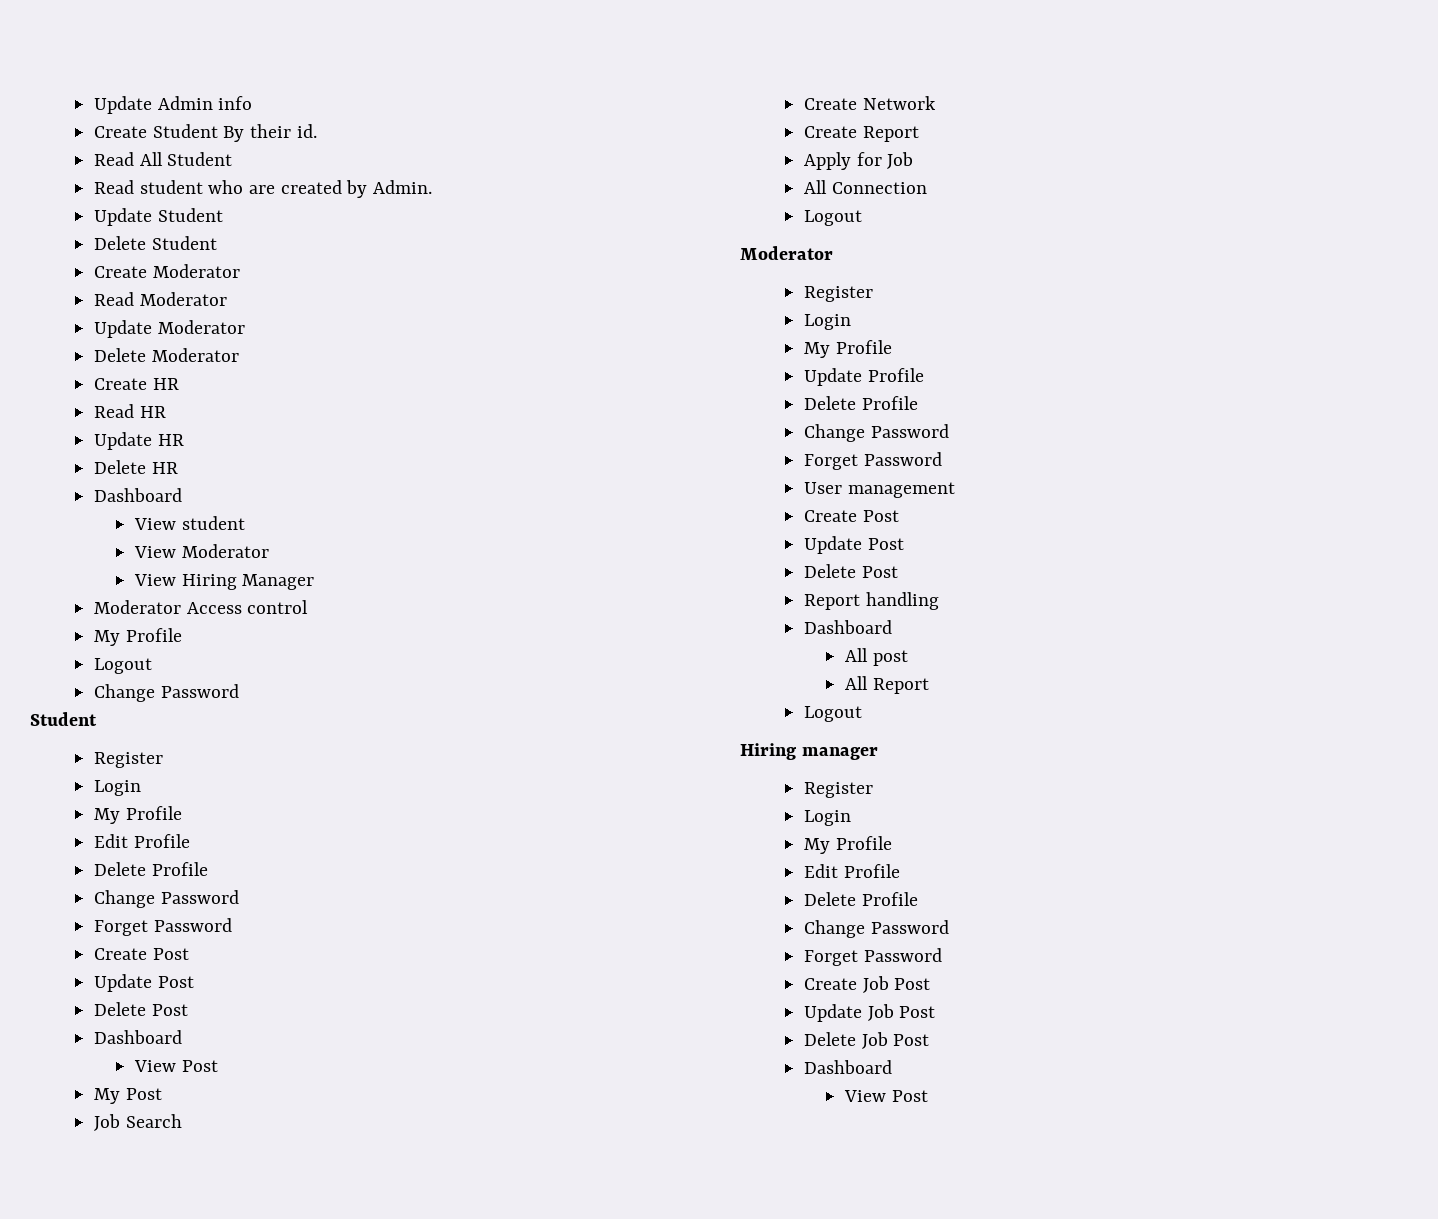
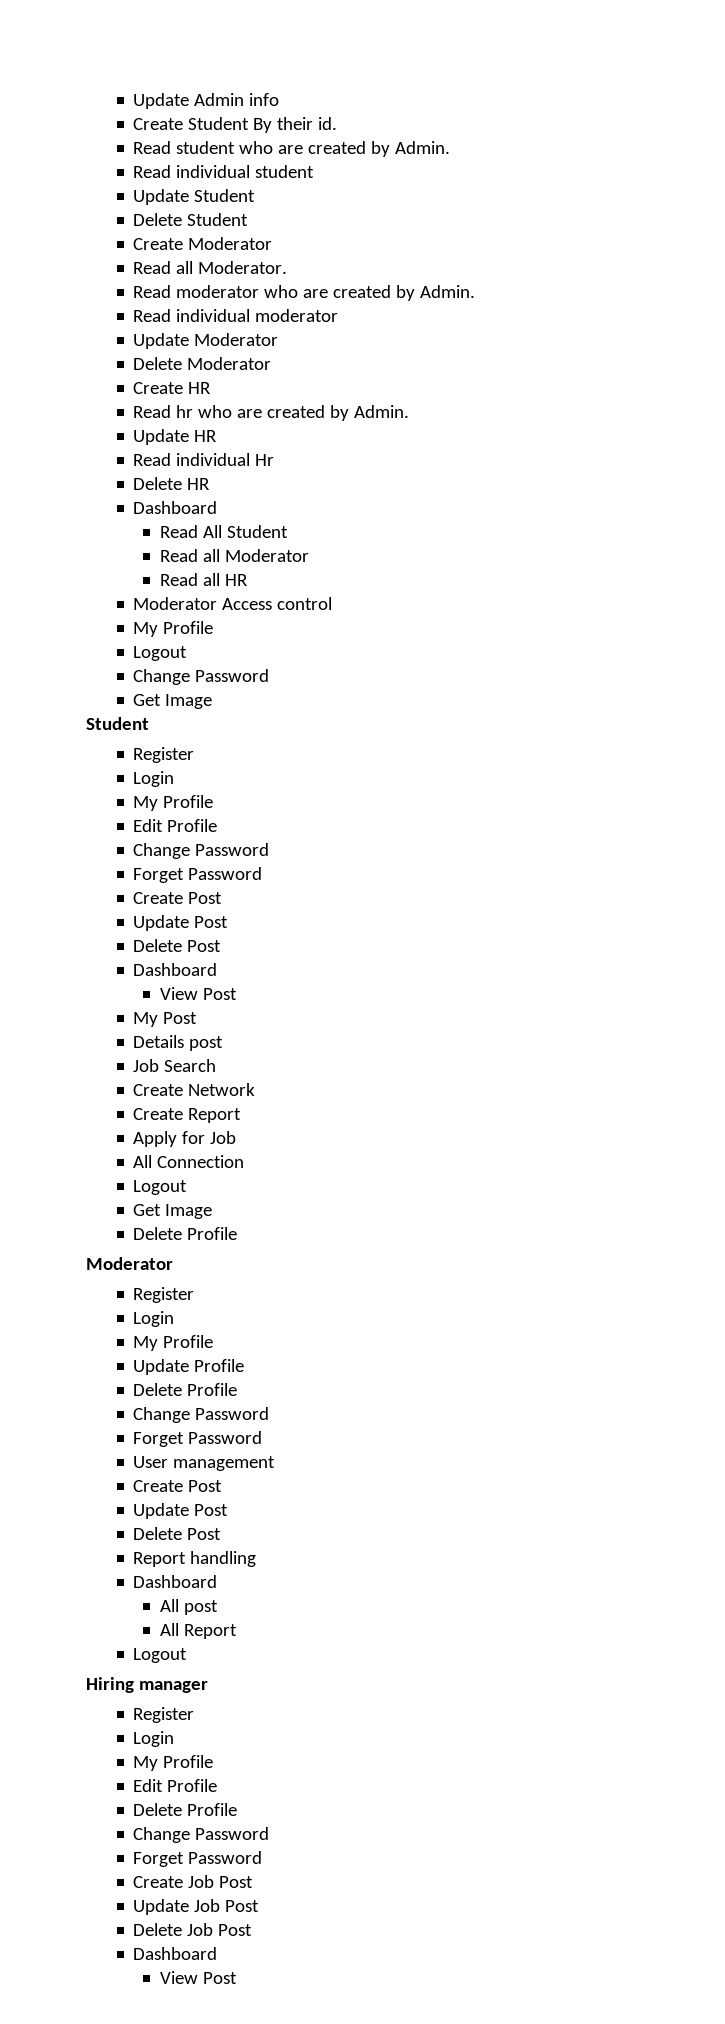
[94,152,233,166] // Read All Student -> (338, 123) none
(433, 187) none -> [133,165,315,178] // Read individual student
[139,292,227,306] Moderator -> [176,261,288,274] [133,285,476,301] [133,309,339,322] all Moderator. // Read moderator who are created by Admin. // Read individual moderator
[139,406,166,418] HR -> [176,405,410,421] hr who are created by Admin.
(184, 440) none -> [133,453,275,466] // Read individual Hr
[134,516,245,530] [134,544,269,558] [134,574,315,590] View student // View Moderator // View Hiring Manager -> [160,525,289,538] [160,549,310,562] [160,573,249,586] Read All Student // Read all Moderator // Read all HR
(239, 691) none -> [133,694,213,709] // Get Image
[94,862,208,876] // Delete Profile -> (218, 825) none
(162, 1094) none -> [133,1035,224,1051] // Details post
(863, 218) none -> [133,1204,213,1219] [133,1227,238,1240] // Get Image // Delete Profile

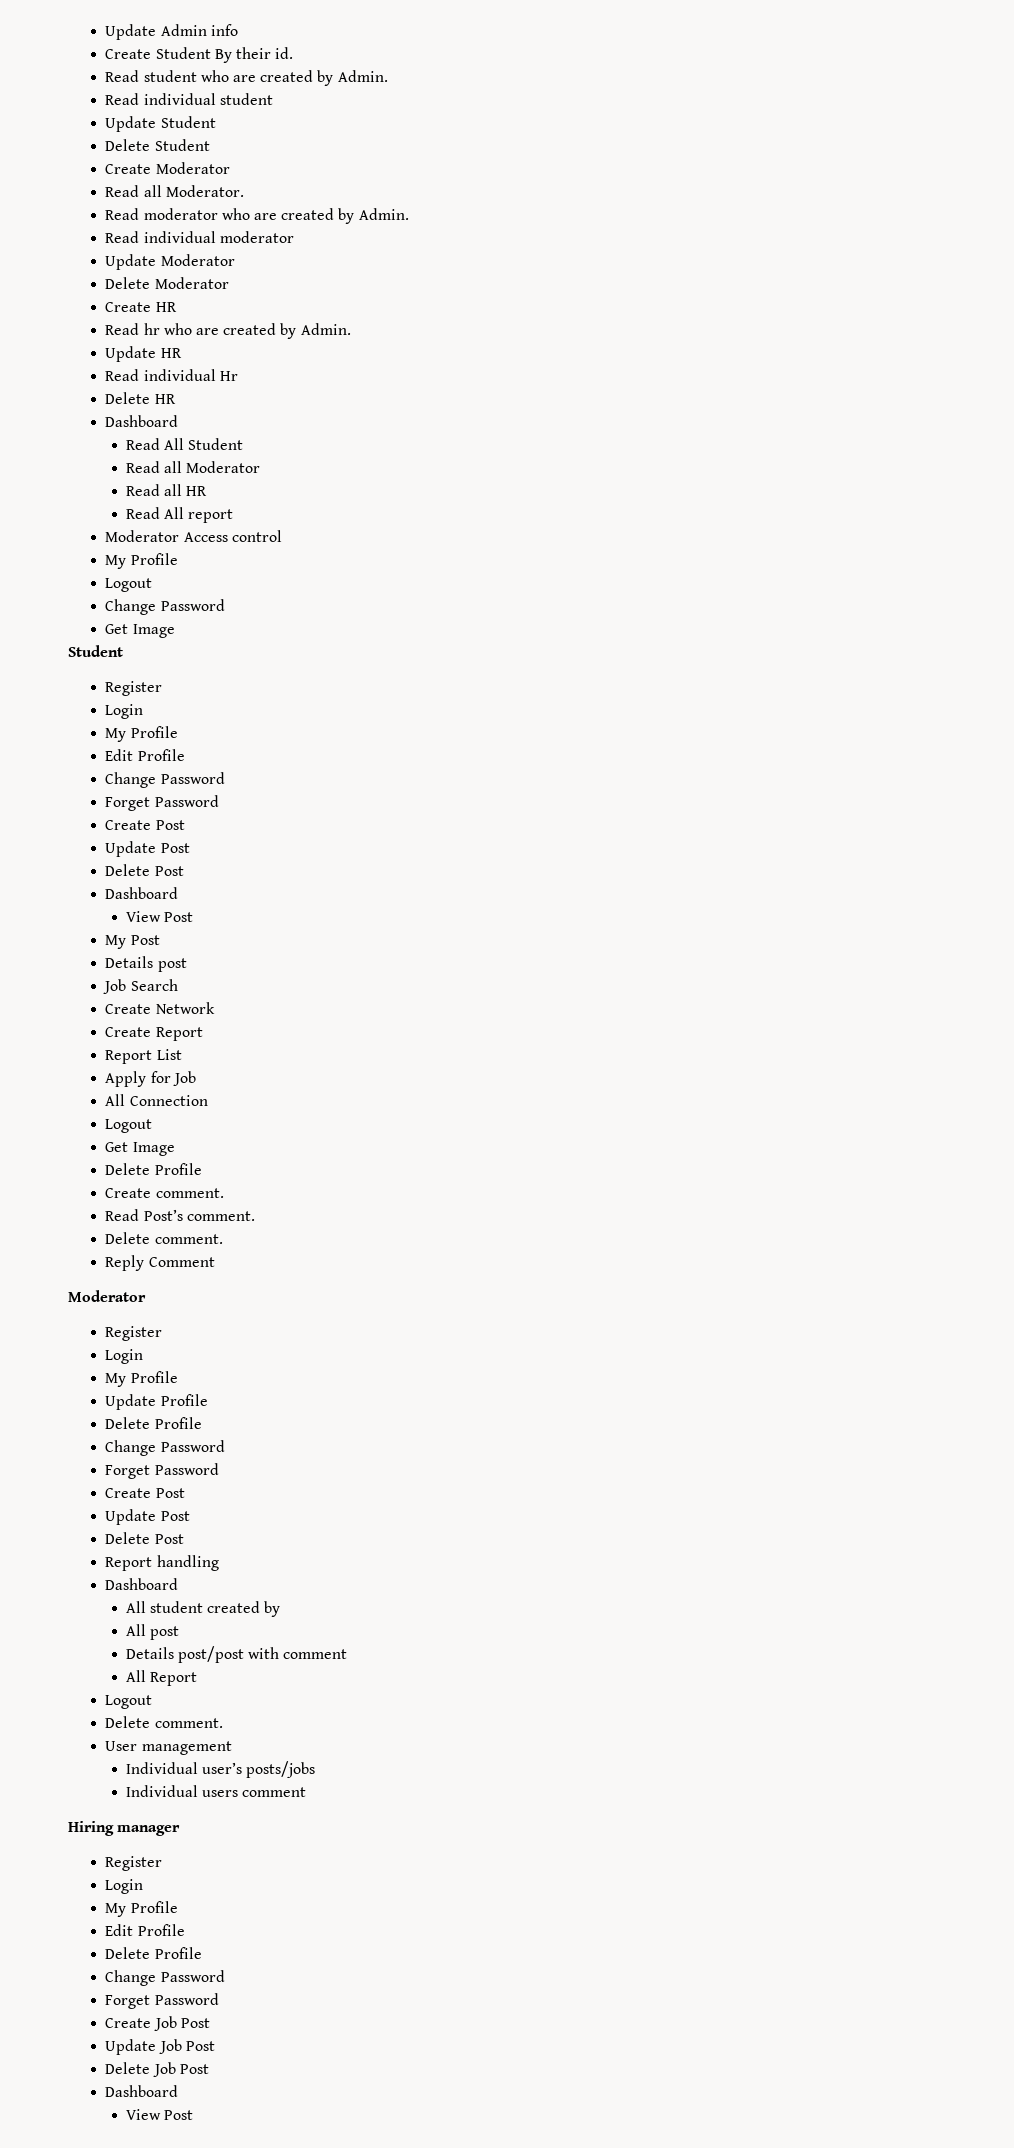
(249, 580) none -> [125,507,234,523] // Read All report
(242, 1115) none -> [105,1049,182,1064] // Report List
(238, 1233) none -> [105,1188,224,1198] [105,1209,255,1221] [105,1232,223,1244] [105,1255,215,1271] // Create comment. // Read Post’s comment. // Delete comment. // Reply Comment
[133,1456,276,1471] // User management -> (219, 1469) none
[184,1600,219,1615] [160,1623,238,1639] [133,1648,188,1663] post // All Report // Logout -> [149,1601,281,1617] [125,1624,179,1640] [125,1646,348,1663] [125,1670,197,1686] [105,1695,153,1709] [105,1716,223,1728] [105,1741,232,1755] [125,1761,316,1778] [125,1785,307,1797] student created by // All post // Details post/post with comment // All Report // Logout // Delete comment. // User management // Individual user’s posts/jobs // Individual users comment

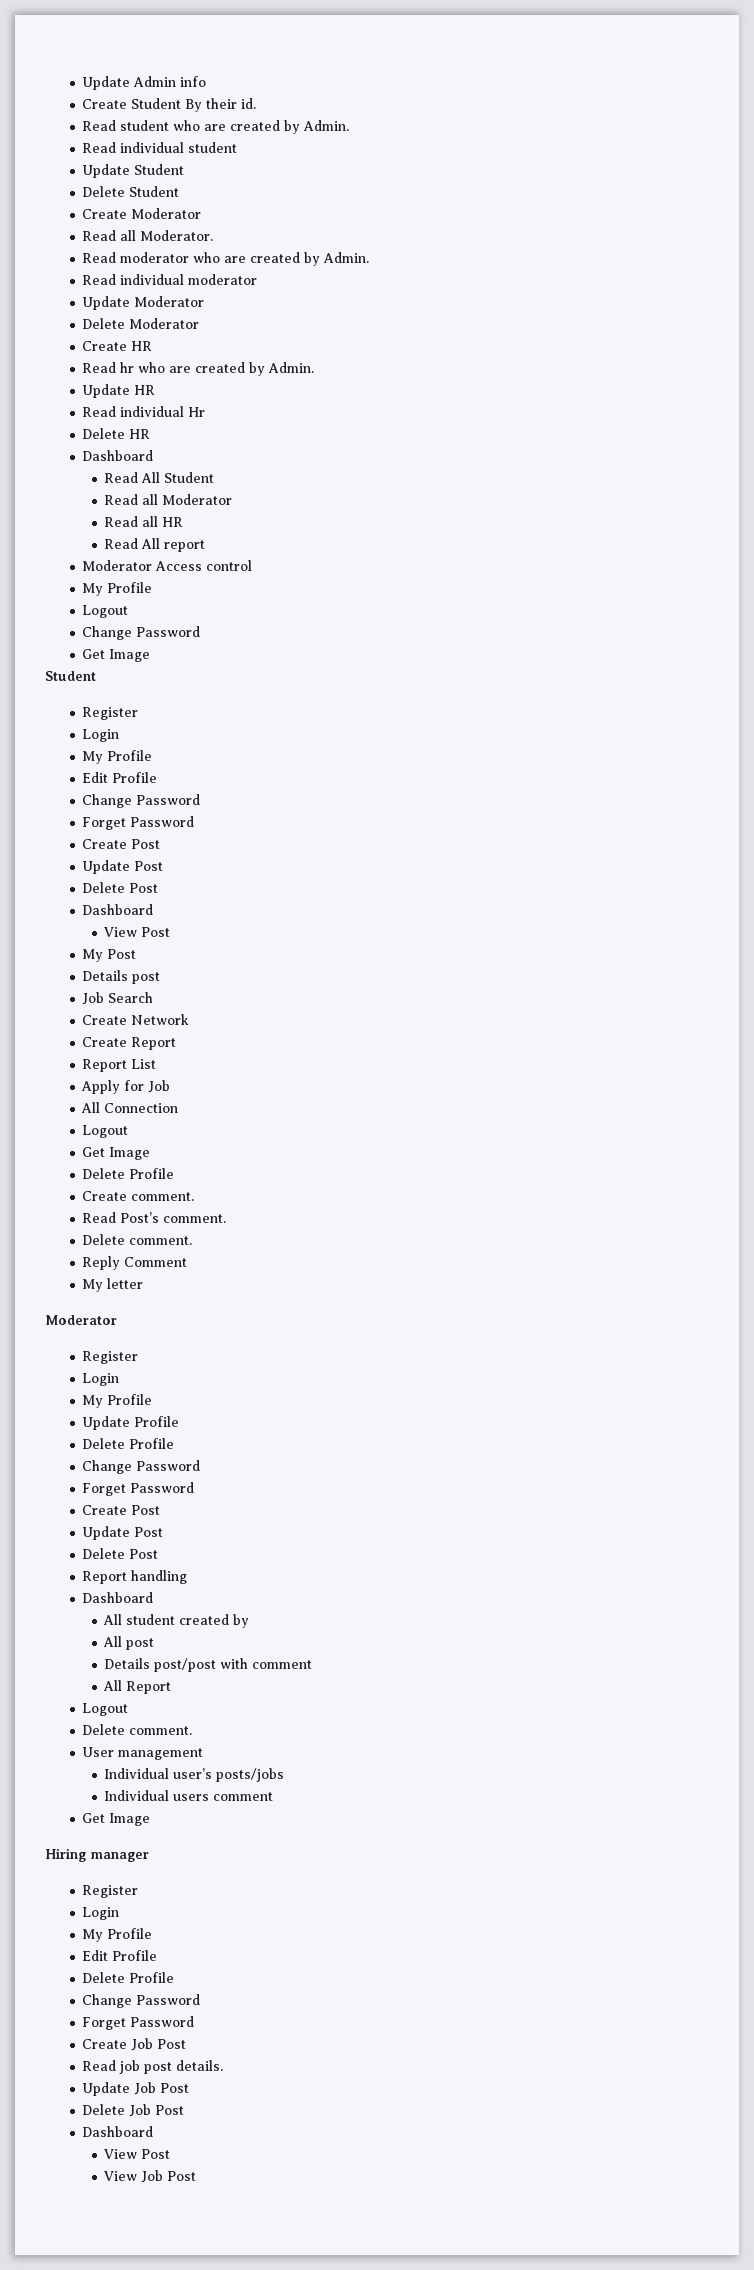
(215, 1262) none -> [82,1278,144,1292] // My letter
(307, 1792) none -> [82,1813,151,1826] // Get Image
(210, 2023) none -> [82,2060,224,2074] // Read job post details.
(193, 2115) none -> [104,2170,197,2183] // View Job Post

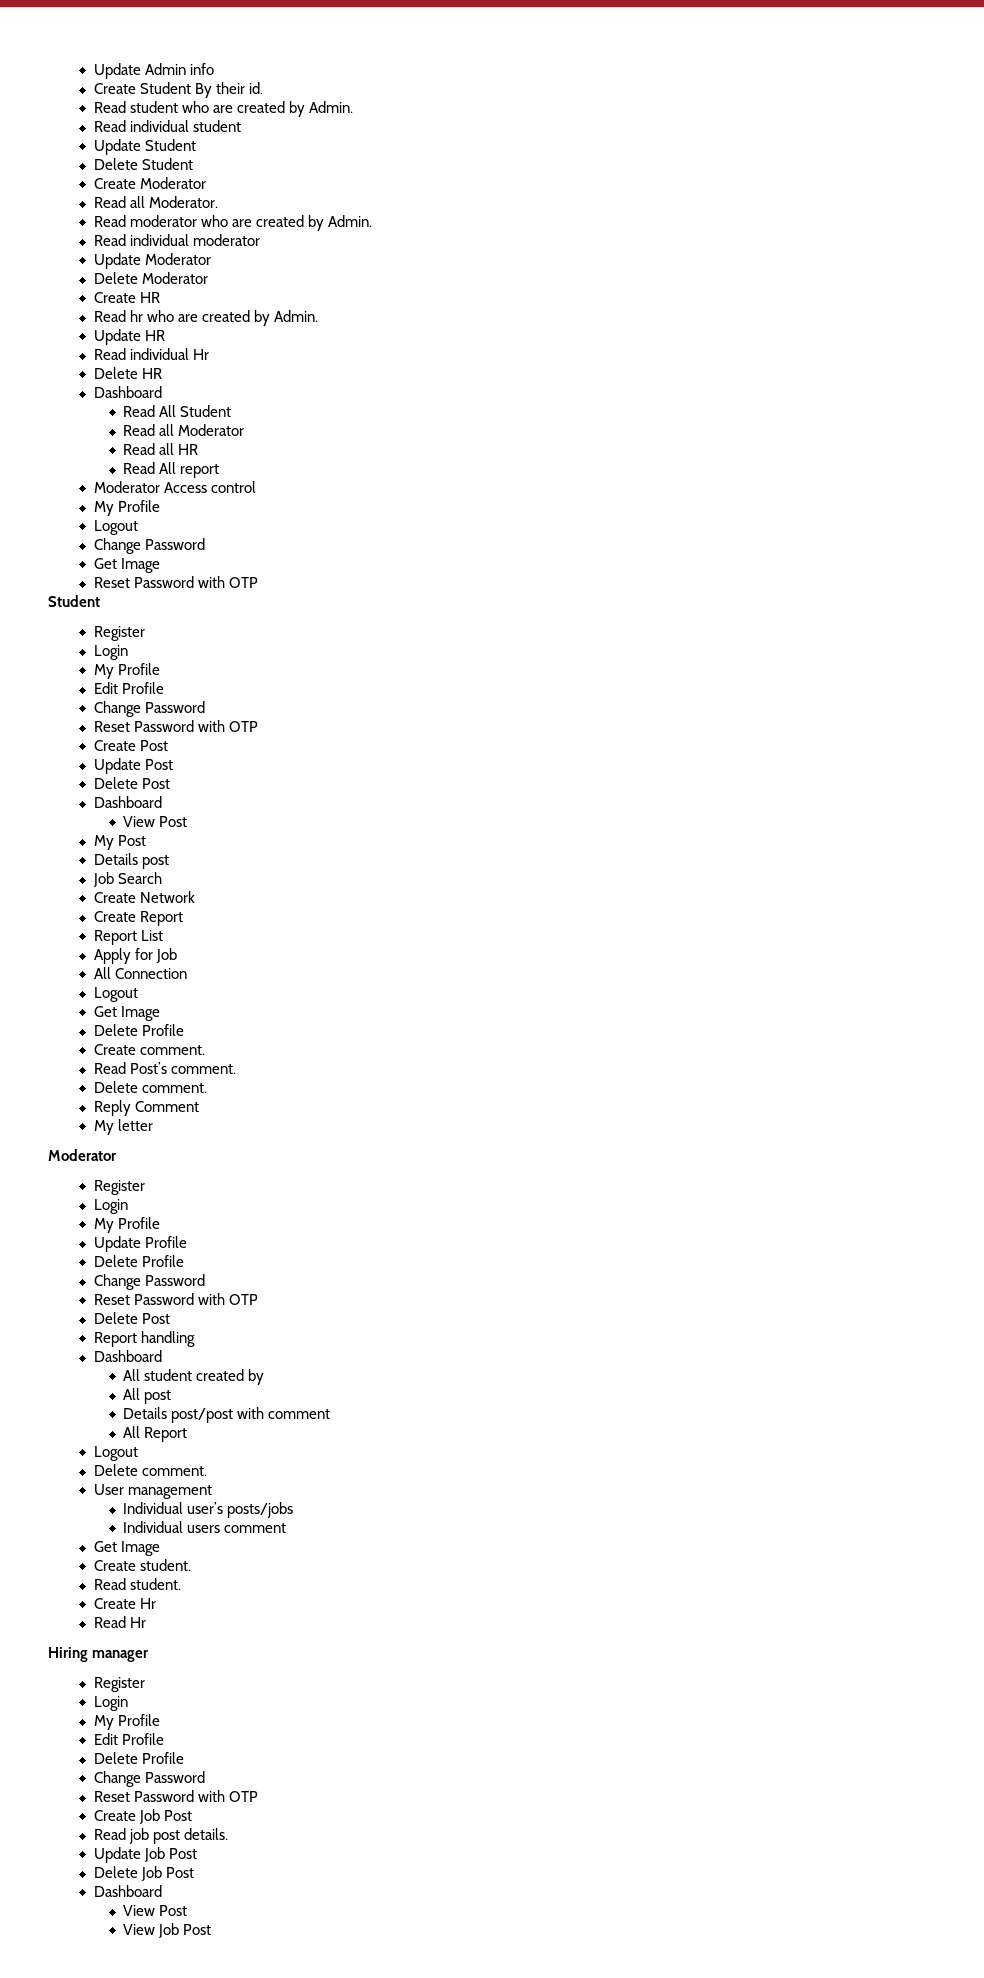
(151, 655) none -> [93,576,258,588] // Reset Password with OTP
[82,816,195,830] Forget Password -> [93,720,258,732] Reset Password with OTP
[82,1482,195,1496] [82,1505,161,1515] [82,1526,164,1540] Forget Password // Create Post // Update Post -> [93,1293,258,1305] Reset Password with OTP
(151, 1819) none -> [93,1559,191,1571] [93,1578,181,1590] [93,1598,156,1609] [93,1616,146,1628] // Create student. // Read student. // Create Hr // Read Hr
[82,2016,195,2030] Forget Password -> [93,1790,258,1802] Reset Password with OTP

